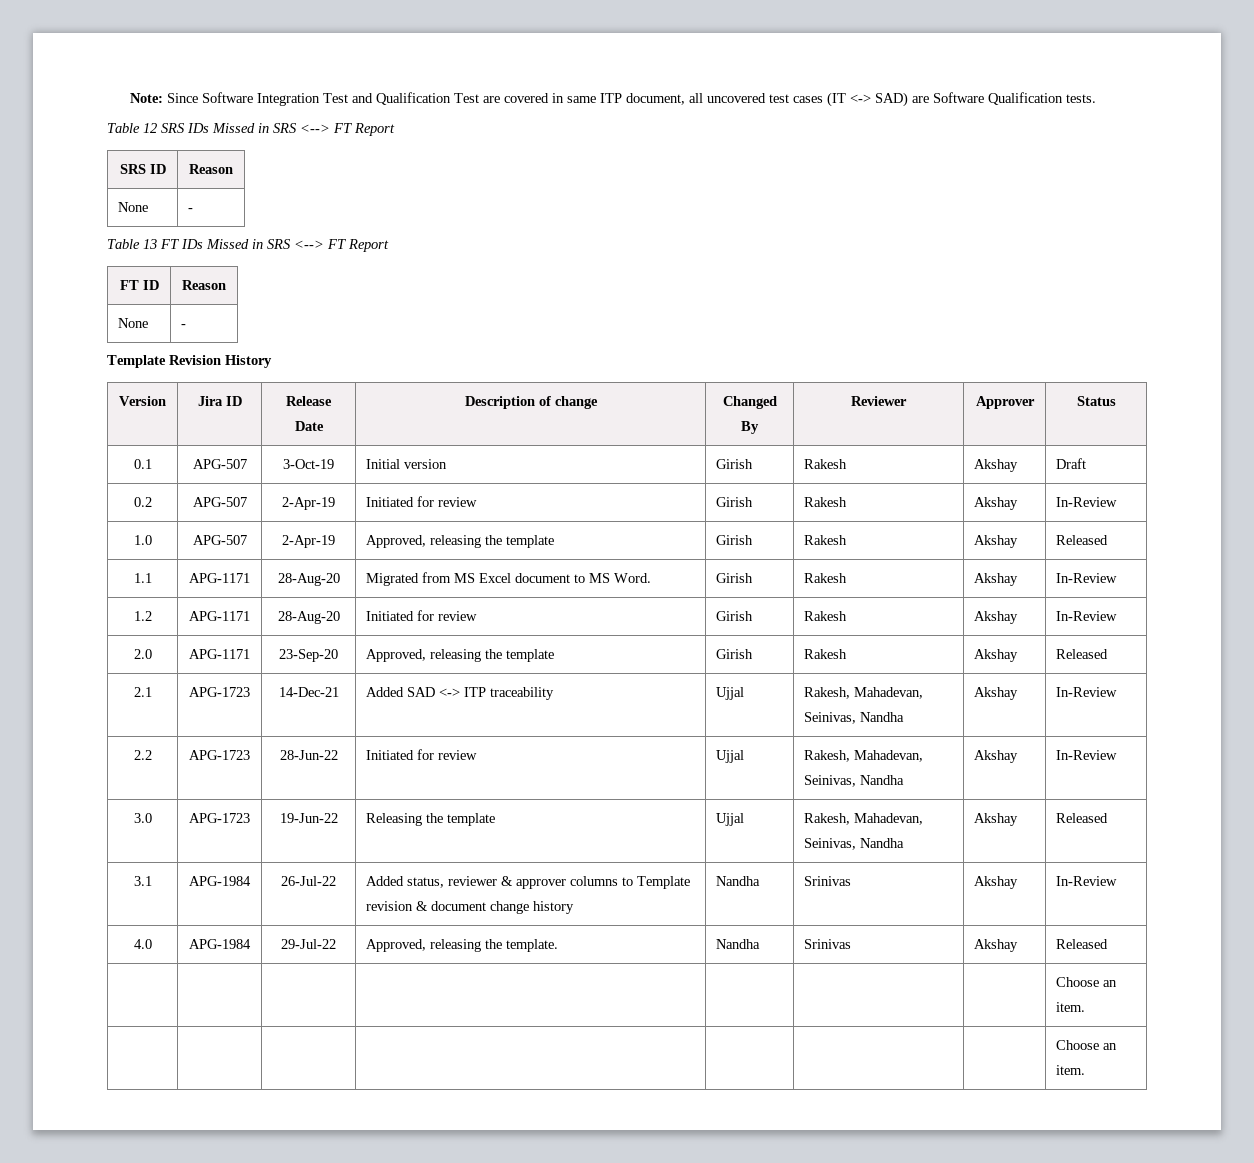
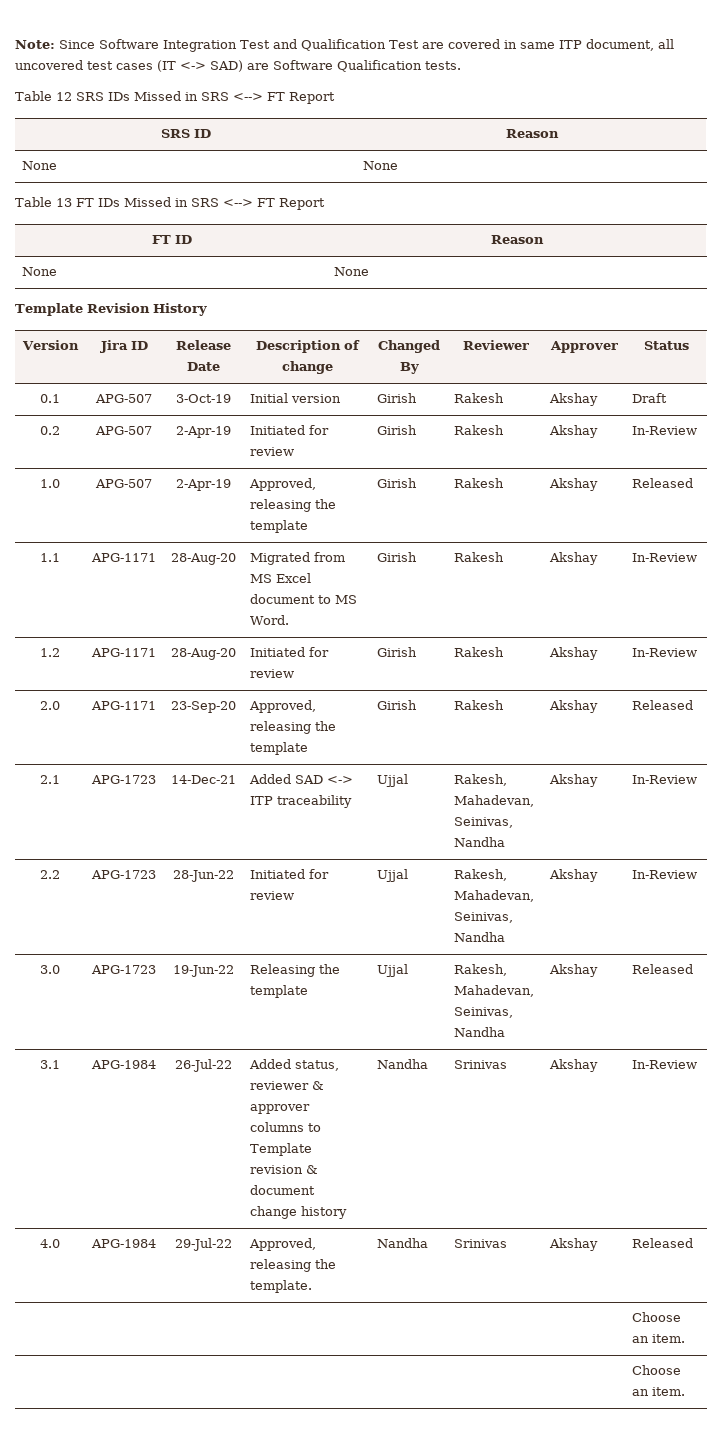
[188,208,194,212] | - -> [362,161,398,170] | None
[181,324,187,328] | - -> [333,267,369,276] | None

